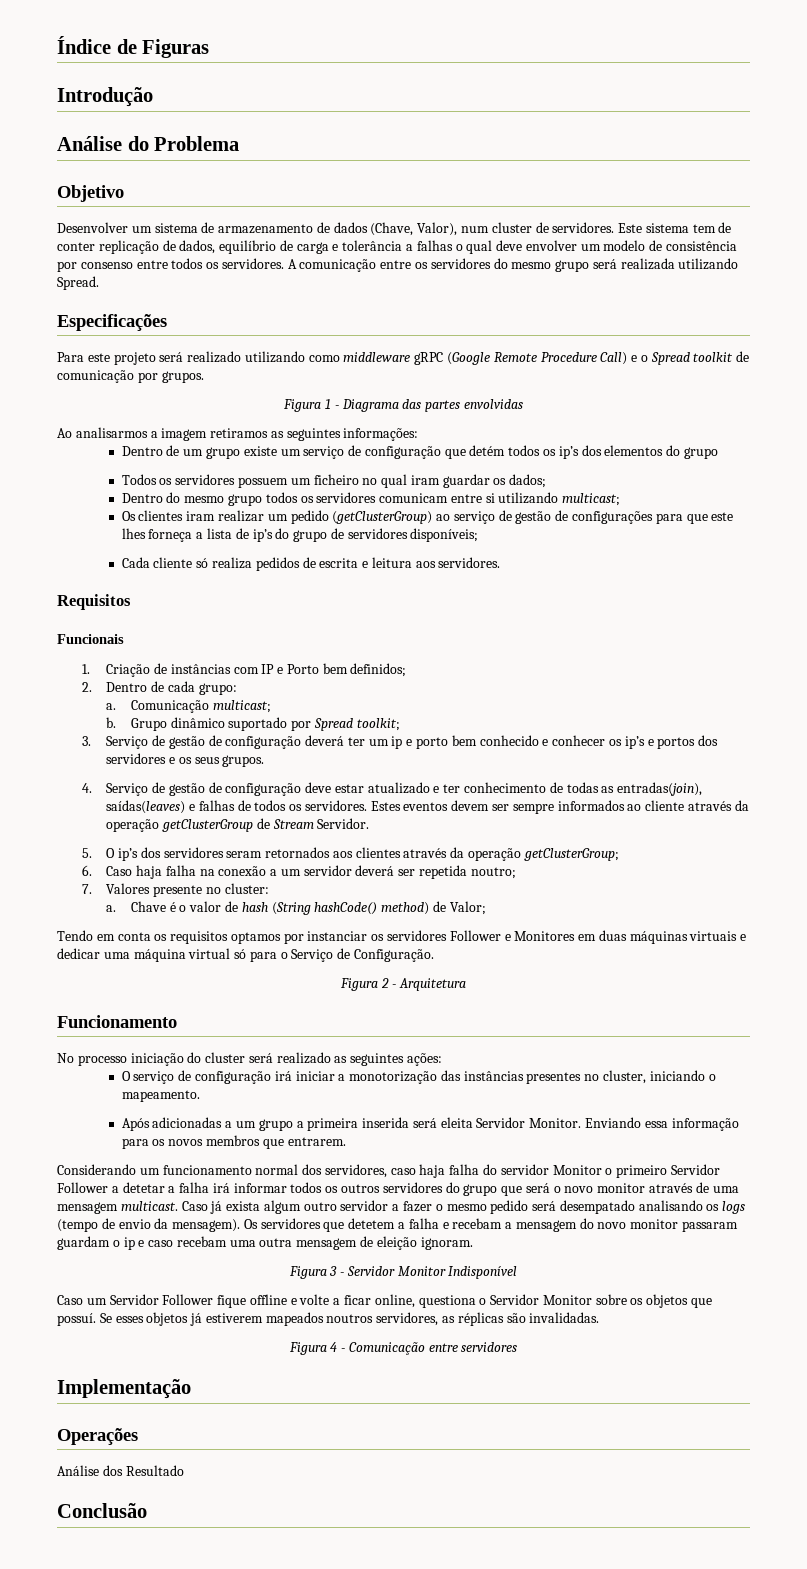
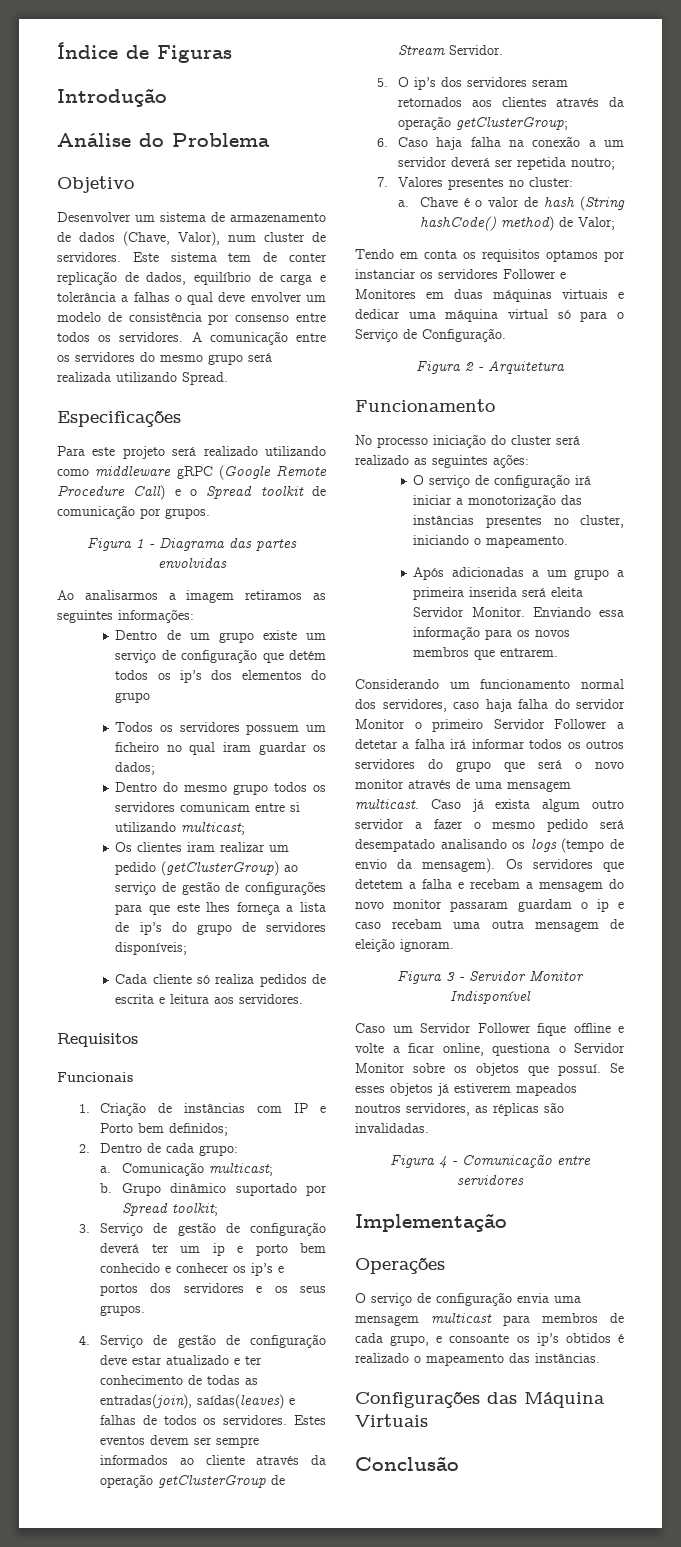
[153,885,203,897] presente -> [448,178,505,190] presentes
[57,1465,184,1476] Análise dos Resultado -> [355,1292,581,1306] [355,1313,624,1326] [355,1333,624,1346] [355,1353,600,1366] [355,1391,605,1408] [355,1414,428,1427] O serviço de configuração envia uma mensagem multicast para membros de cada grupo, e consoante os ip’s obtidos é realizado o mapeamento das instâncias. // Configurações das Máquina Virtuais

